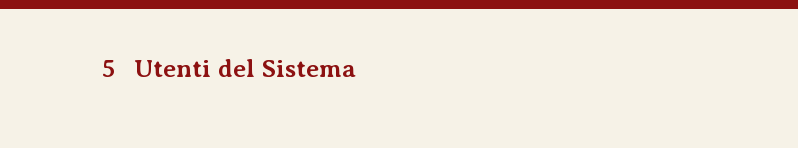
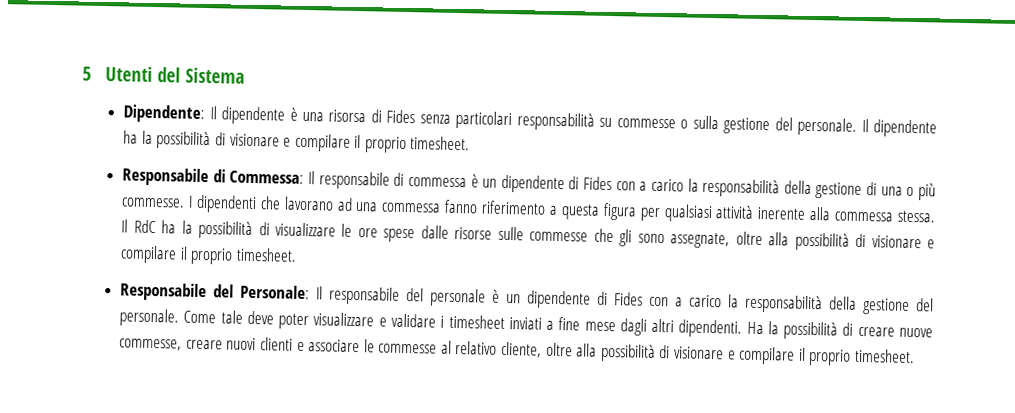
(357, 68) none -> [123,104,938,138] [123,130,471,153] [122,167,936,201] [121,194,936,223] [121,219,935,251] [120,245,297,265] [120,282,934,315] [119,308,933,340] [119,337,915,366] // Dipendente: Il dipendente è una risorsa di Fides senza particolari responsabilità su commesse o sulla gestione del personale. Il dipendente ha la possibilità di visionare e compilare il proprio timesheet. // Responsabile di Commessa: Il responsabile di commessa è un dipendente di Fides con a carico la responsabilità della gestione di una o più commesse. I dipendenti che lavorano ad una commessa fanno riferimento a questa figura per qualsiasi attività inerente alla commessa stessa. Il RdC ha la possibilità di visualizzare le ore spese dalle risorse sulle commesse che gli sono assegnate, oltre alla possibilità di visionare e compilare il proprio timesheet. // Responsabile del Personale: Il responsabile del personale è un dipendente di Fides con a carico la responsabilità della gestione del personale. Come tale deve poter visualizzare e validare i timesheet inviati a fine mese dagli altri dipendenti. Ha la possibilità di creare nuove commesse, creare nuovi clienti e associare le commesse al relativo cliente, oltre alla possibilità di visionare e compilare il proprio timesheet.

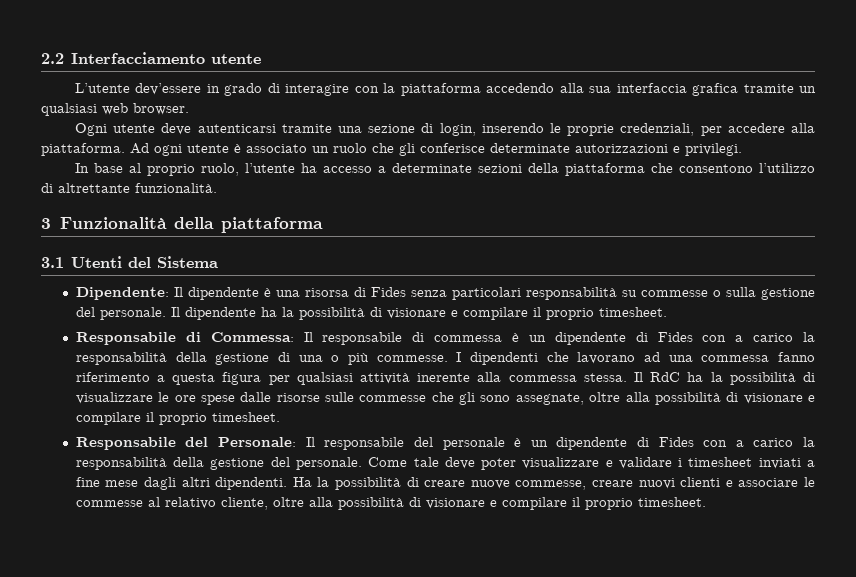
[82,66,92,81] 5 -> [41,52,262,64] [74,83,817,96] [41,103,189,116] [74,123,816,136] [41,143,742,156] [74,163,815,176] [41,183,217,193] [41,217,323,233] [41,257,64,268] 2.2 Interfacciamento utente // L’utente dev’essere in grado di interagire con la piattaforma accedendo alla sua interfaccia grafica tramite un qualsiasi web browser. // Ogni utente deve autenticarsi tramite una sezione di login, inserendo le proprie credenziali, per accedere alla piattaforma. Ad ogni utente è associato un ruolo che gli conferisce determinate autorizzazioni e privilegi. // In base al proprio ruolo, l’utente ha accesso a determinate sezioni della piattaforma che consentono l’utilizzo di altrettante funzionalità. // 3 Funzionalità della piattaforma // 3.1

